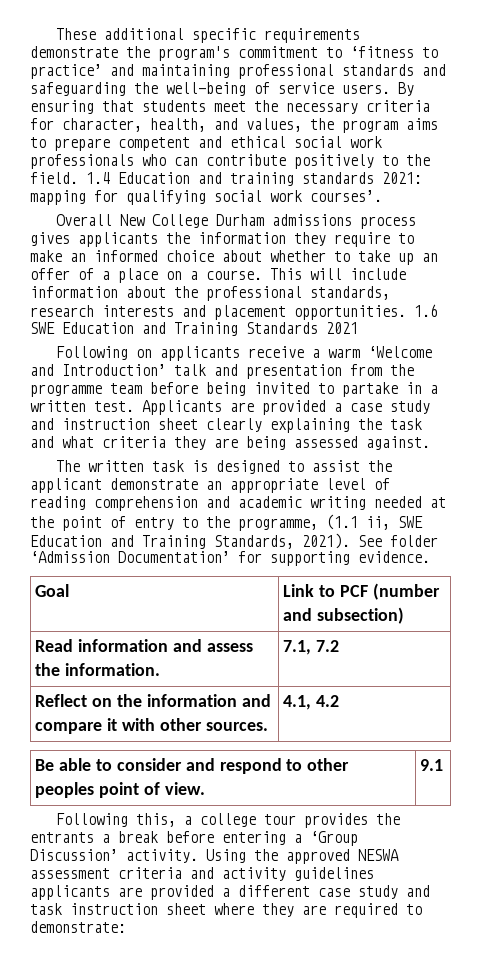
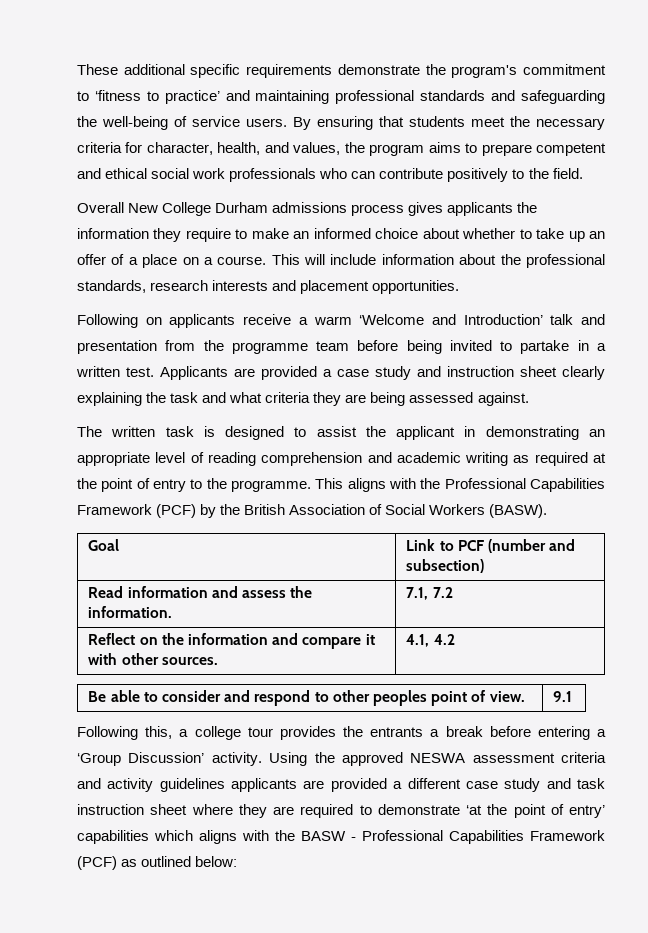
[86,172,422,186] [30,190,382,205] 1.4 Education and training standards 2021: mapping for qualifying social work courses’. -> (583, 173) none
[414,304,438,317] [30,322,358,336] 1.6 SWE Education and Training Standards 2021 -> (460, 287) none
[110,478,198,490] demonstrate -> [464,426,579,440] in demonstrating
[374,496,422,508] needed -> [513,452,588,466] as required
[238,514,423,531] [30,533,438,549] [30,551,430,566] programme, (1.1 ii, SWE Education and Training Standards, 2021). See folder ‘Admission Documentation’ for supporting evidence. -> [231,478,605,492] [77,504,548,518] programme. This aligns with the Professional Capabilities Framework (PCF) by the British Association of Social Workers (BASW).
[30,921,126,933] demonstrate: -> [377,804,605,818] [77,830,605,844] [77,856,238,870] demonstrate ‘at the point of entry’ capabilities which aligns with the BASW - Professional Capabilities Framework (PCF) as outlined below:

